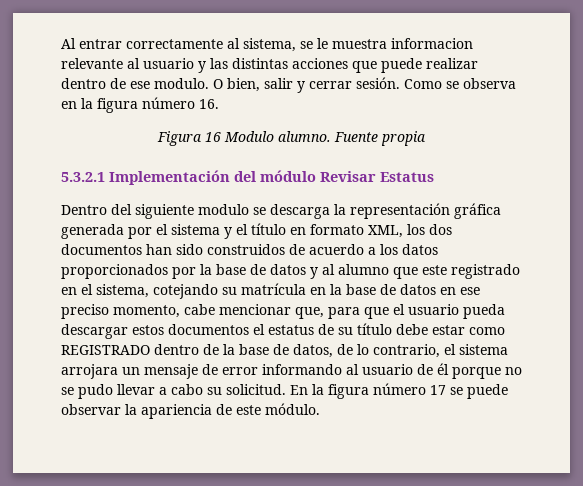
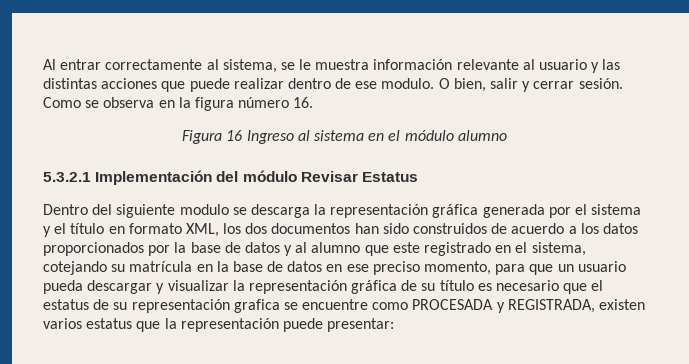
[391,38,473,49] informacion -> [373,59,453,70] información
[224,131,426,146] Modulo alumno. Fuente propia -> [246,130,507,144] Ingreso al sistema en el módulo alumno
[184,304,324,319] cabe mencionar que, -> (492, 268) none
[393,304,405,315] el -> [557,264,574,272] un
[132,323,505,335] [61,344,508,358] [61,363,522,379] [61,383,508,399] [61,403,320,419] estos documentos el estatus de su título debe estar como REGISTRADO dentro de la base de datos, de lo contrario, el sistema arrojara un mensaje de error informando al usuario de él porque no se pudo llevar a cabo su solicitud. En la figura número 17 se puede observar la apariencia de este módulo. -> [156,280,604,294] [43,299,646,313] [43,318,395,332] y visualizar la representación gráfica de su título es necesario que el estatus de su representación grafica se encuentre como PROCESADA y REGISTRADA, existen varios estatus que la representación puede presentar:

